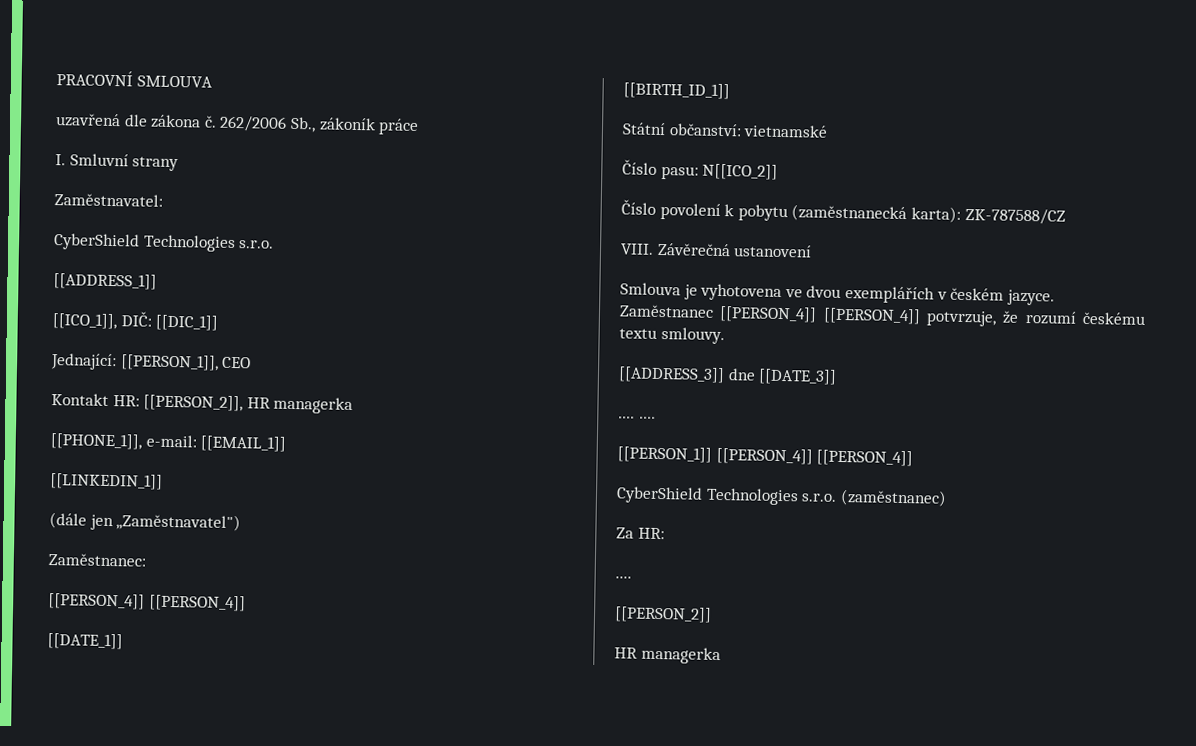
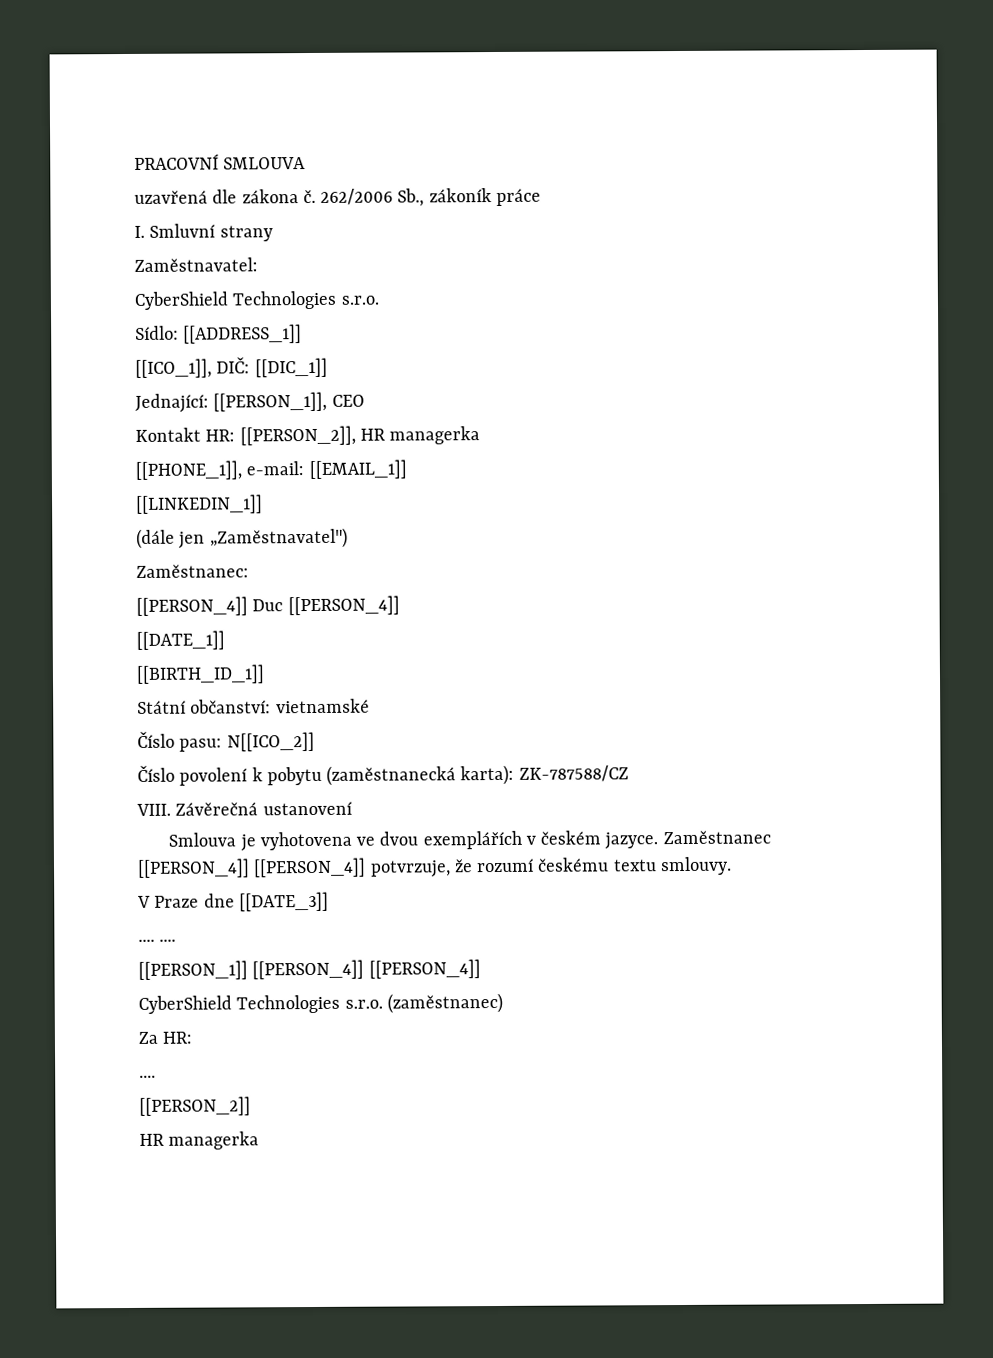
(275, 244) none -> [135,325,179,340] Sídlo:
(145, 601) none -> [252,599,284,612] Duc
[618,366,725,384] [[ADDRESS_3]] -> [137,895,200,908] V Praze

